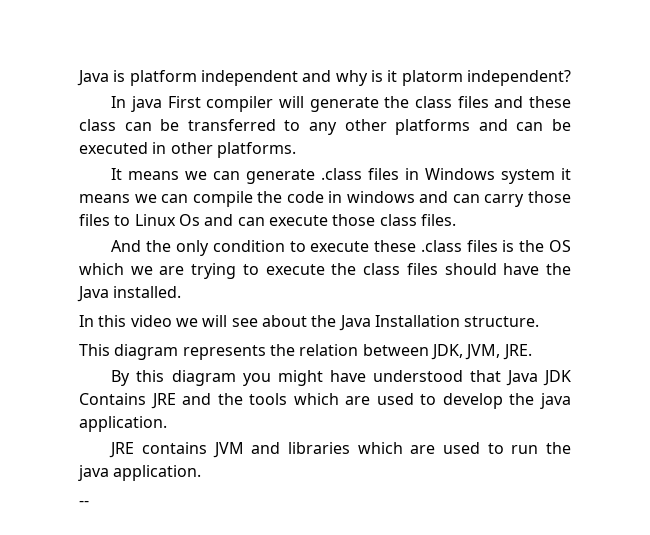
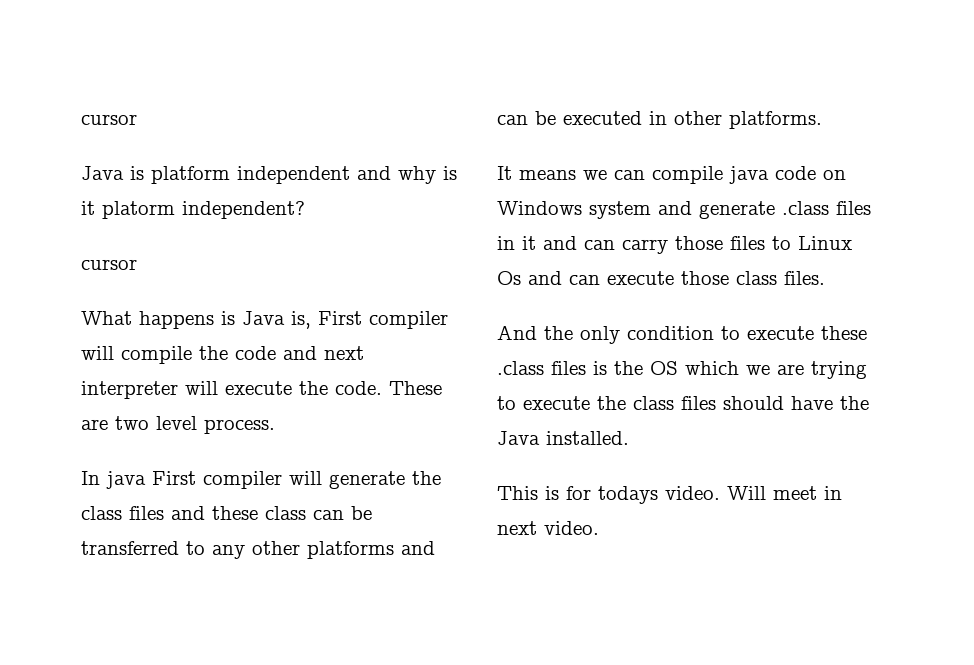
(77, 78) none -> [81,114,137,125] cursor //
(571, 78) none -> [81,259,137,270] [81,311,448,329] [81,346,364,364] [81,381,442,399] [81,416,275,434] // cursor // What happens is Java is, First compiler will compile the code and next interpreter will execute the code. These are two level process.
[246,168,571,184] [79,191,415,207] generate .class files in Windows system it means we can compile the code in windows -> [652,166,846,184] [497,201,871,219] [497,236,536,250] compile java code on Windows system and generate .class files in it
[79,315,540,331] [79,344,532,360] [111,370,571,386] [79,393,572,409] [79,416,167,432] [109,442,572,458] [78,465,202,481] [79,500,89,506] In this video we will see about the Java Installation structure. // This diagram represents the relation between JDK, JVM, JRE. // By this diagram you might have understood that Java JDK Contains JRE and the tools which are used to develop the java application. // JRE contains JVM and libraries which are used to run the java application. // -- -> [497,486,842,504] [497,521,599,535] This is for todays video. Will meet in next video.

